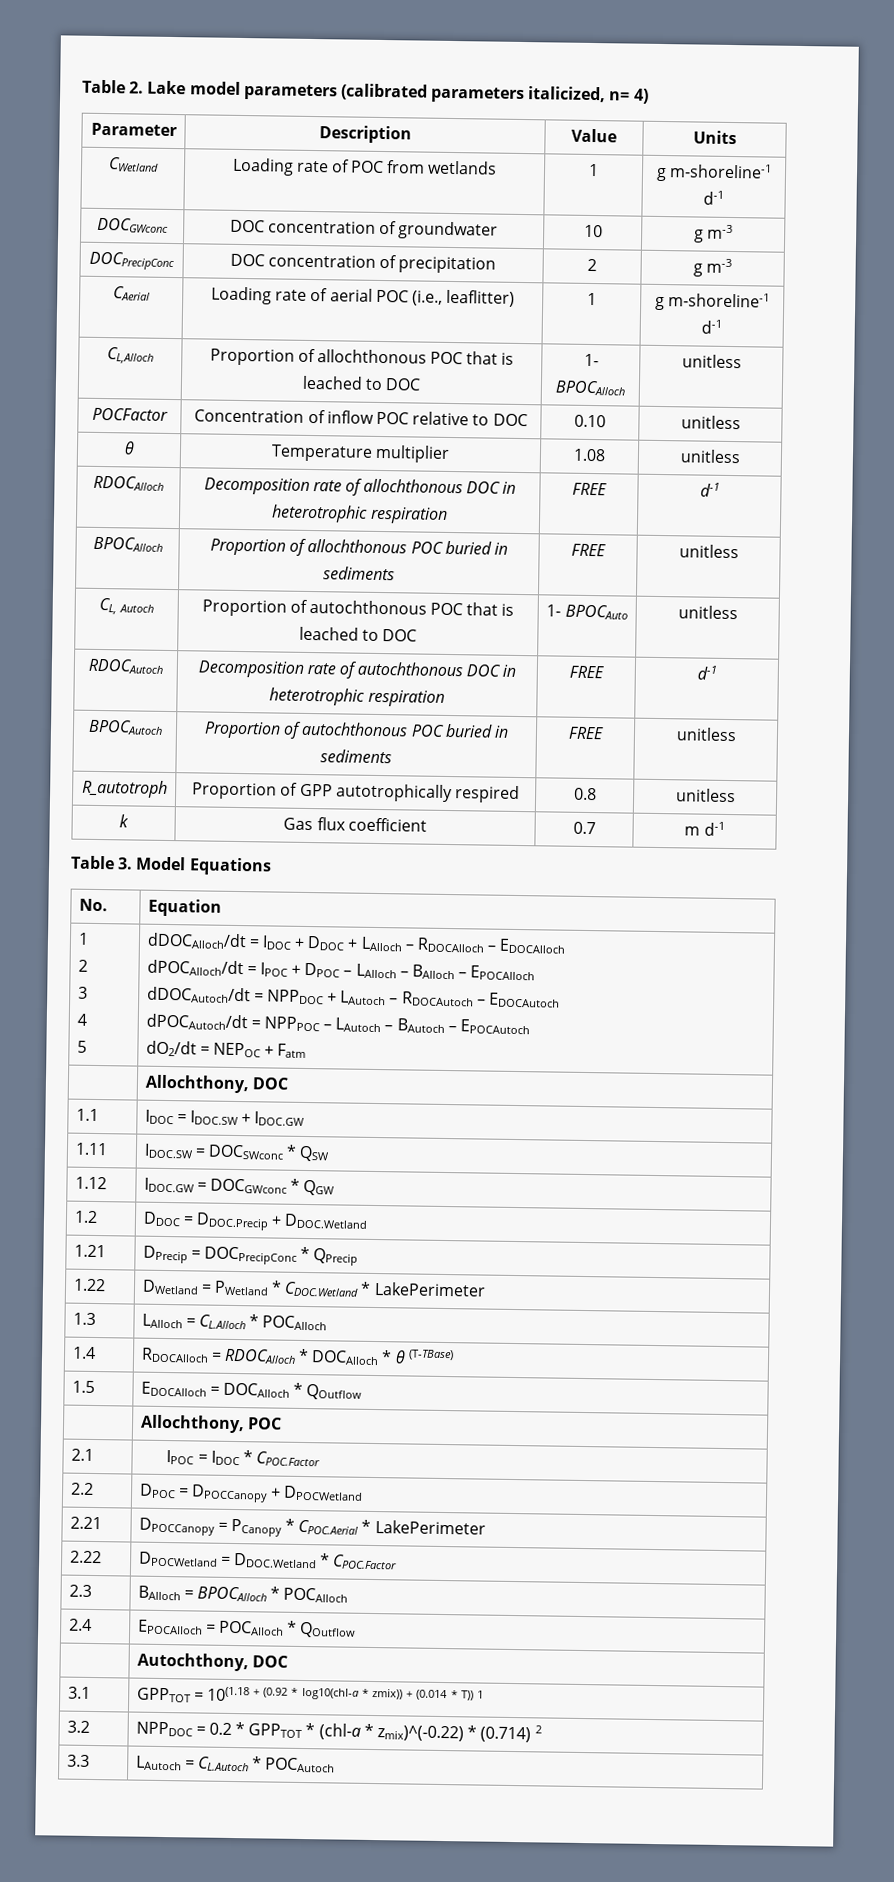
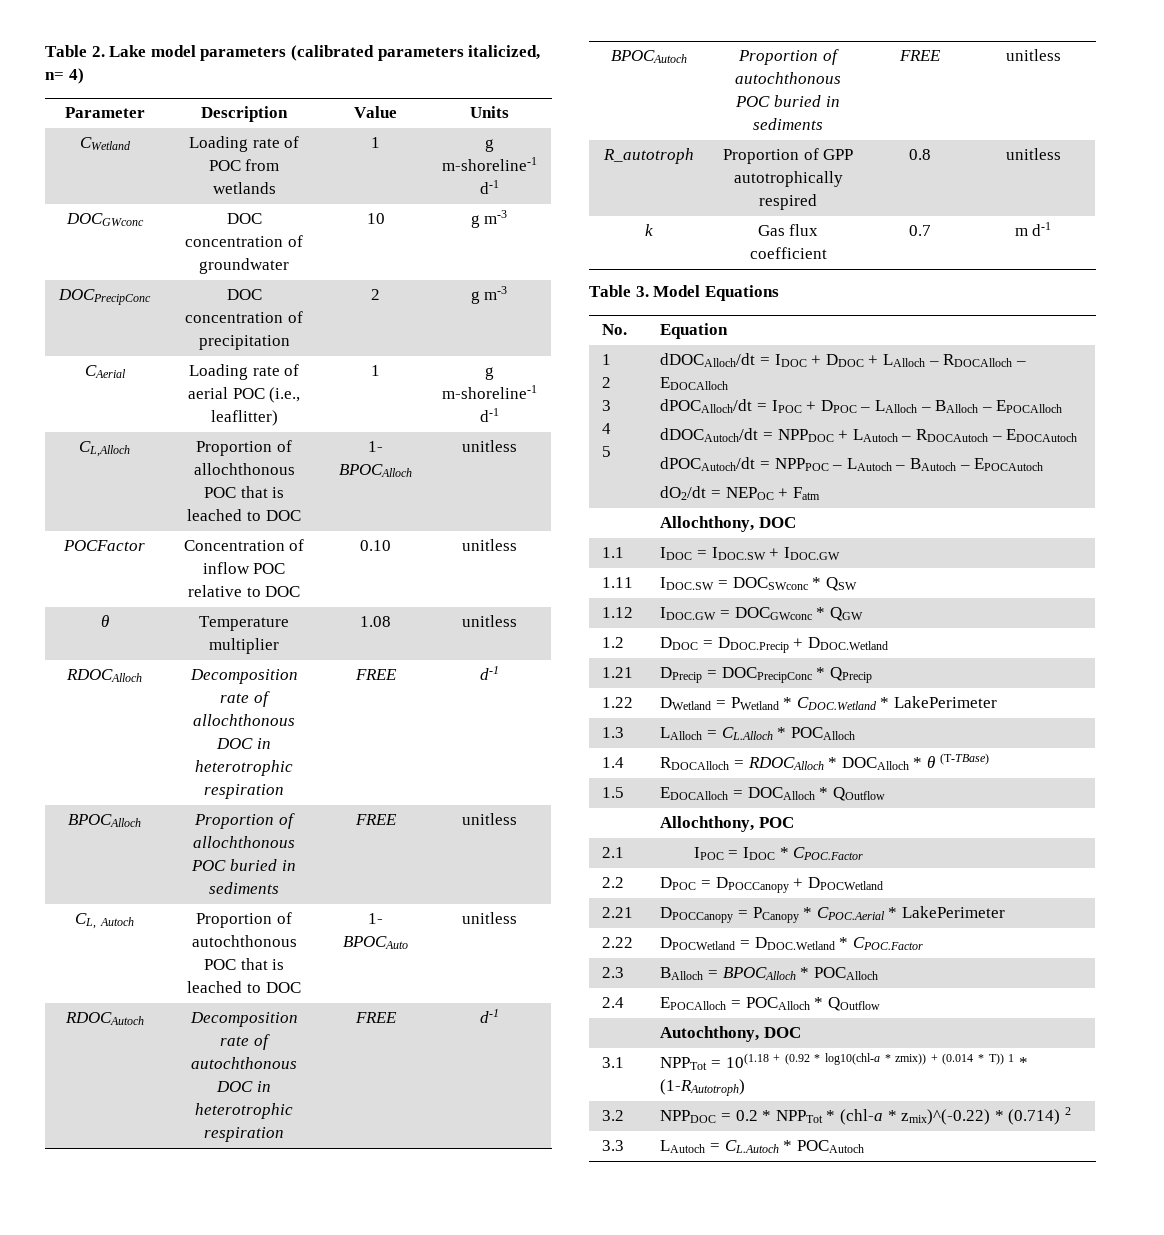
[136,1687,191,1703] GPPTOT -> [660,1057,708,1070] NPPTot
(484, 1694) none -> [1018,1057,1028,1068] [660,1079,746,1096] * (1-RAutotroph)
[248,1723,303,1739] GPPTOT -> [775,1110,823,1123] NPPTot

